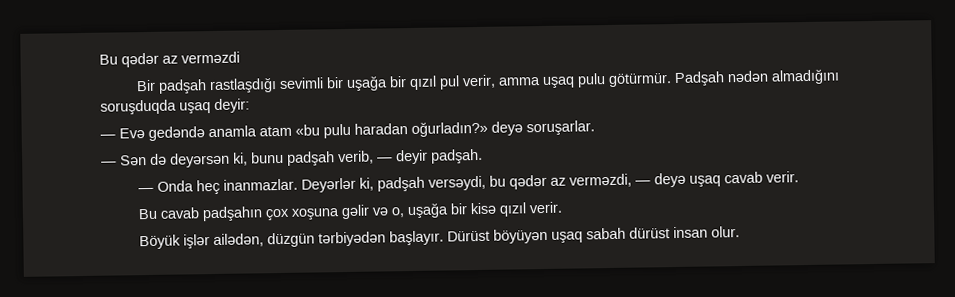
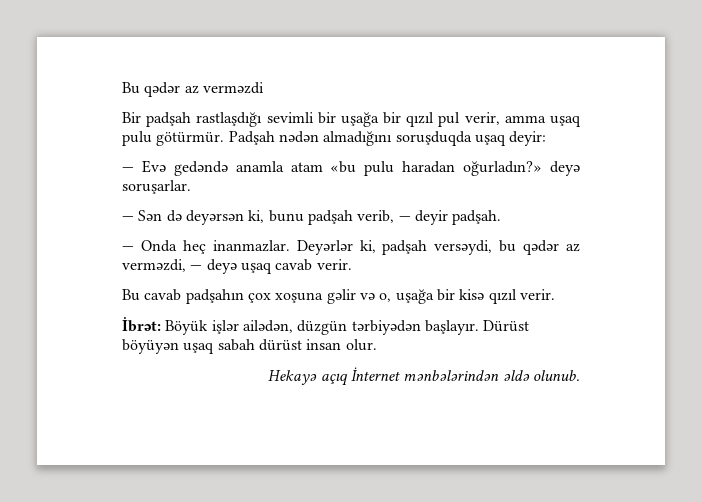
(562, 207) none -> [122,317,161,332] İbrət:
(740, 232) none -> [268,367,580,386] // Hekayə açıq İnternet mənbələrindən əldə olunub.

